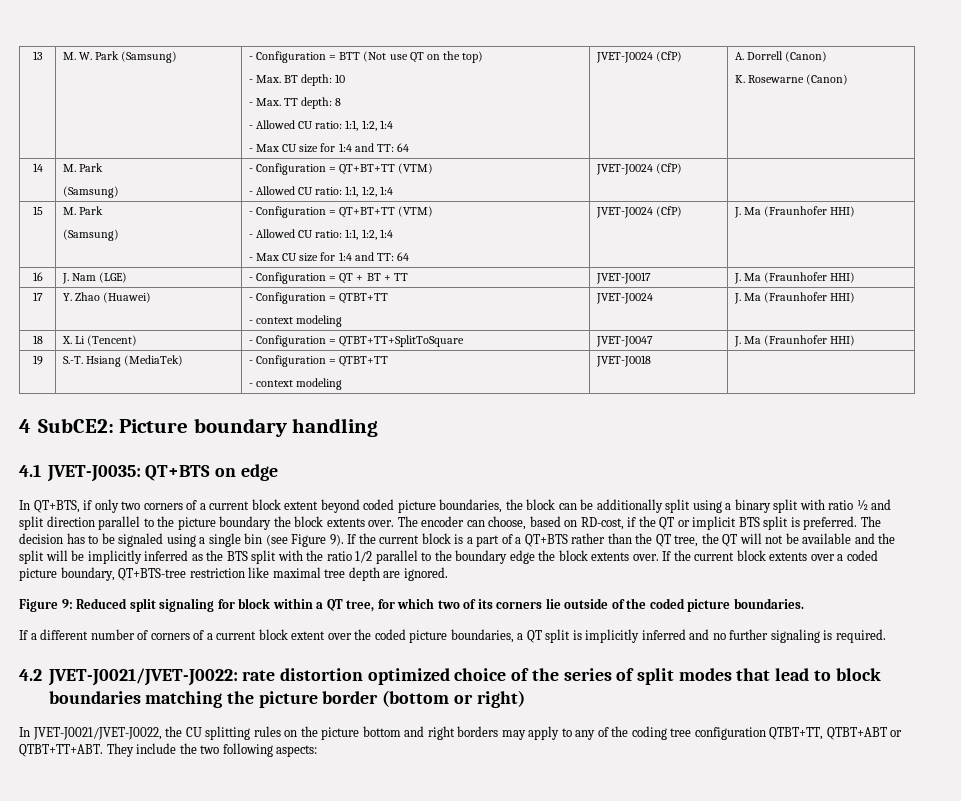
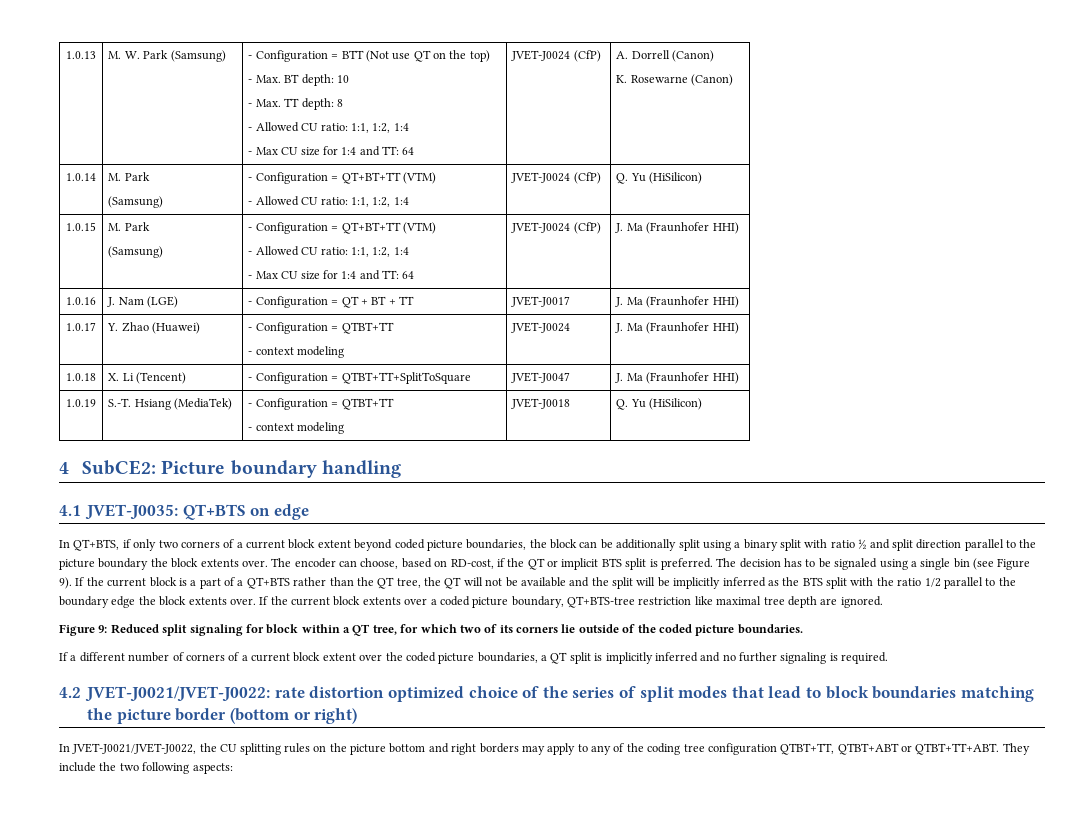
[32,51,43,60] 13 -> [66,51,96,59] 1.0.13
[32,163,43,172] 14 -> [66,173,96,181] 1.0.14
[32,206,43,215] // 15 -> [616,172,703,184] [66,222,96,231] Q. Yu (HiSilicon) // 1.0.15
[32,272,43,281] 16 -> [66,297,96,305] 1.0.16
[32,292,43,301] 17 -> [66,322,96,331] 1.0.17
[32,335,43,344] 18 -> [66,373,96,381] 1.0.18
[32,355,43,365] 19 -> [66,399,96,407] 1.0.19
(652, 361) none -> [616,398,703,410] Q. Yu (HiSilicon)

